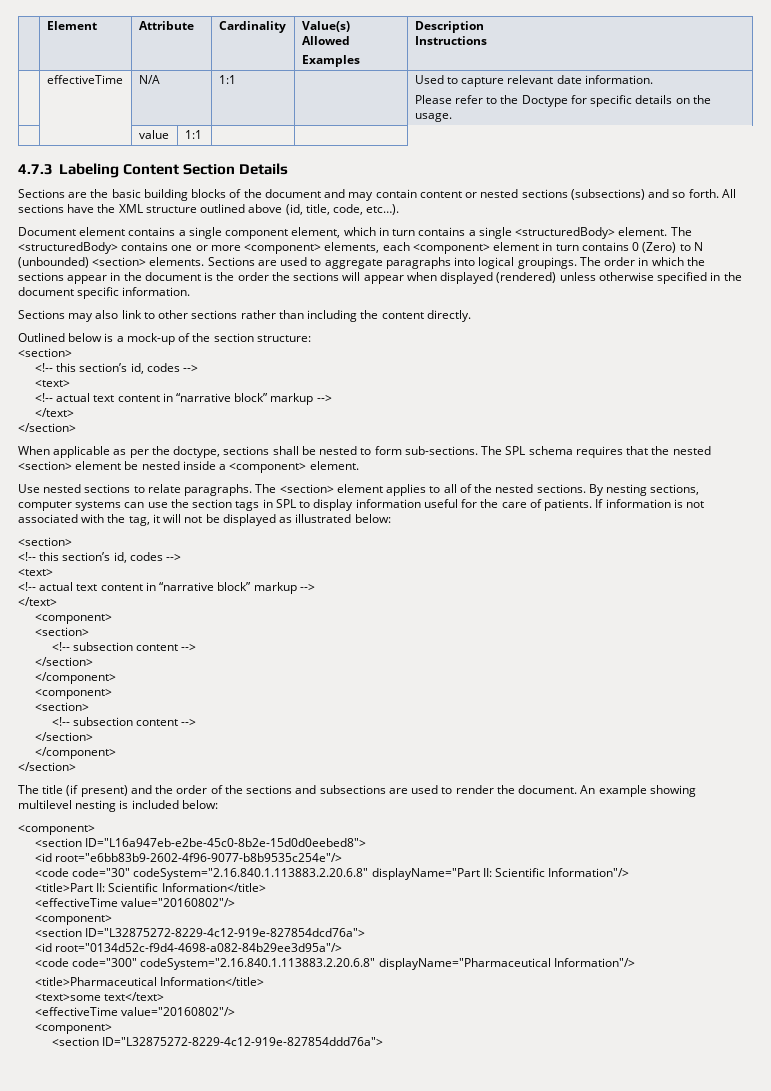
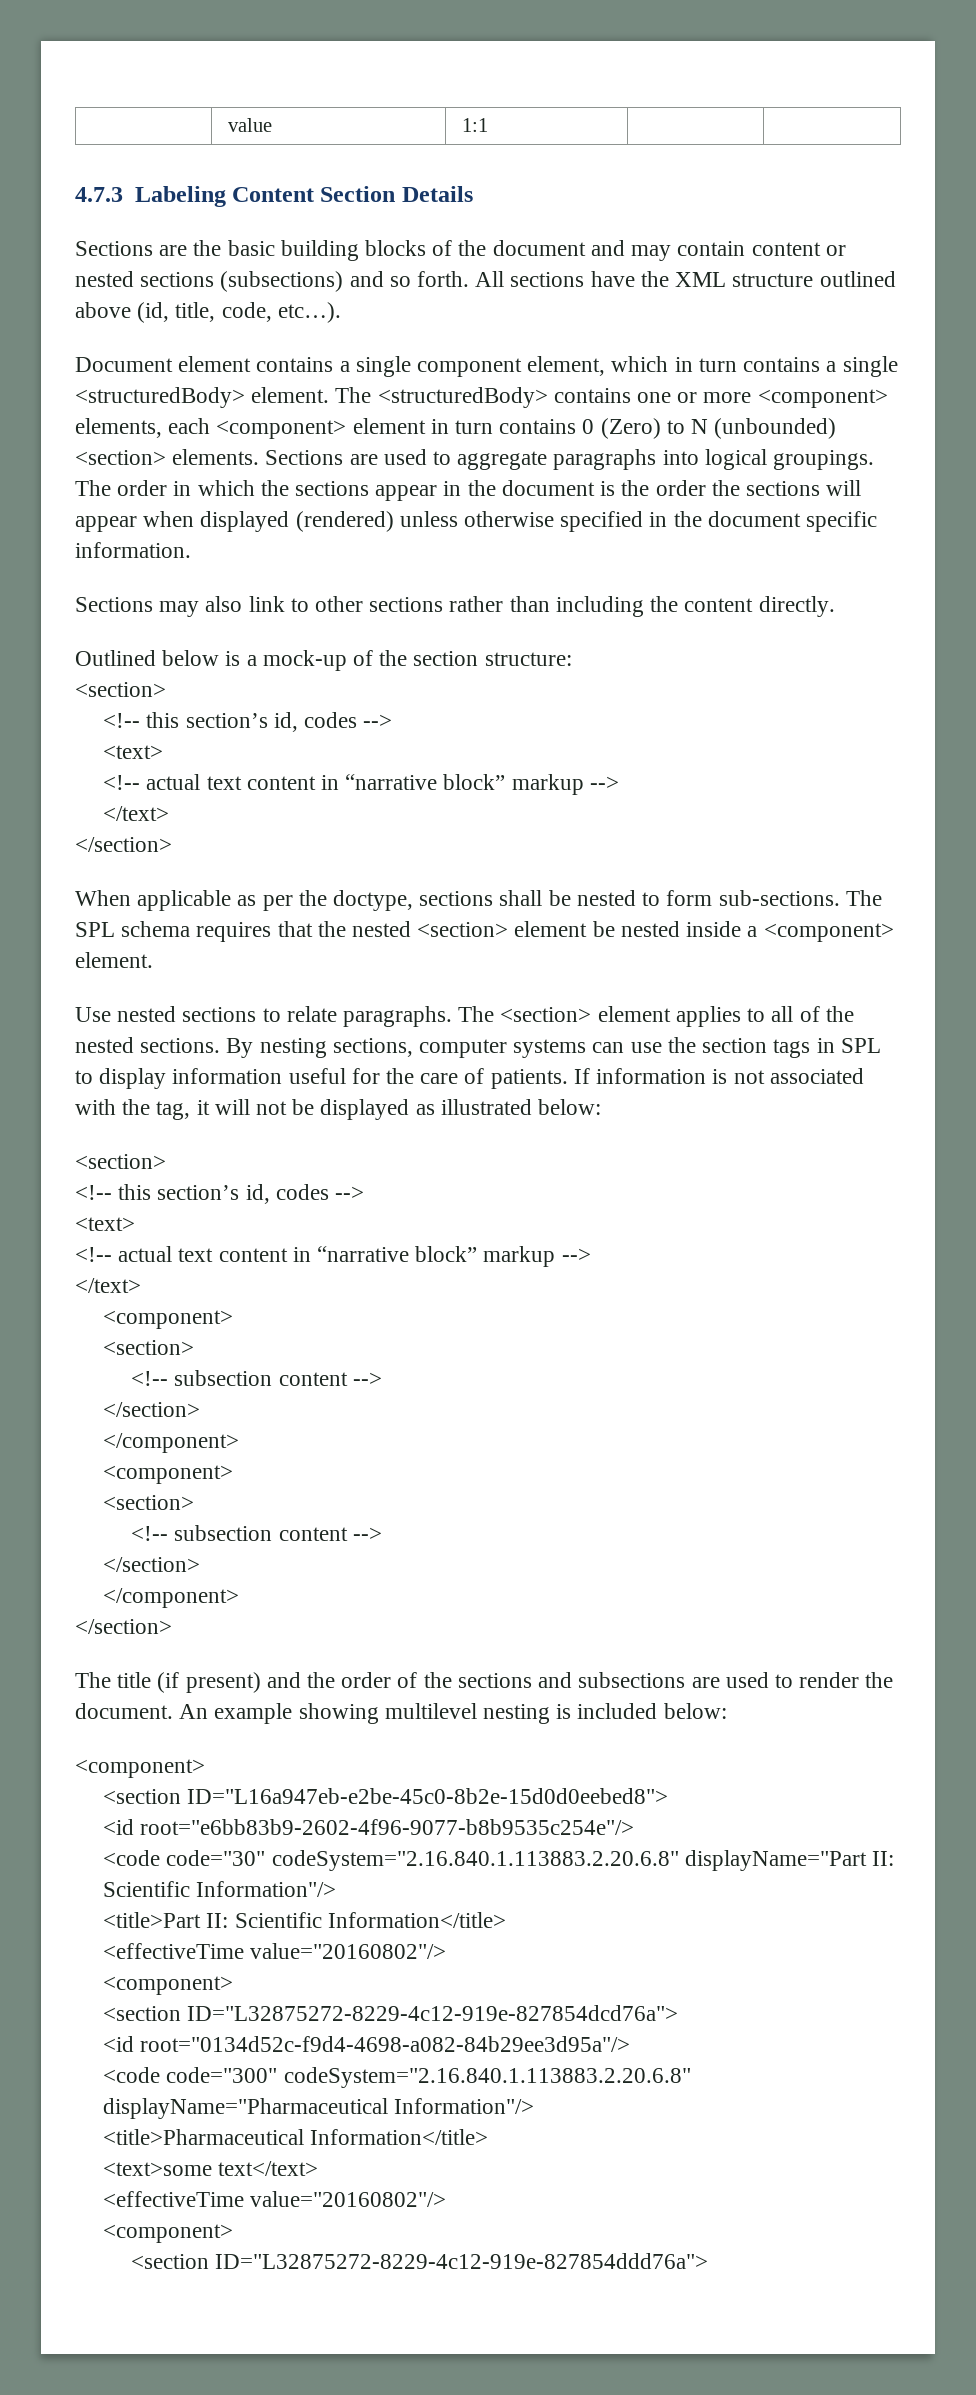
[46,21,97,30] [138,21,194,30] [218,21,286,33] [301,21,350,32] [301,36,350,45] [301,55,360,67] [414,21,484,33] [414,36,487,45] [46,75,123,84] [138,75,160,84] [218,75,236,84] [414,75,653,87] [414,95,711,107] [414,113,452,122] | Element | Attribute | Cardinality | Value(s) Allowed // Examples | Description // Instructions // | effectiveTime | N/A | 1:1 | | Used to capture relevant date information. // Please refer to the Doctype for specific details on the usage. // | -> (228, 125) none

